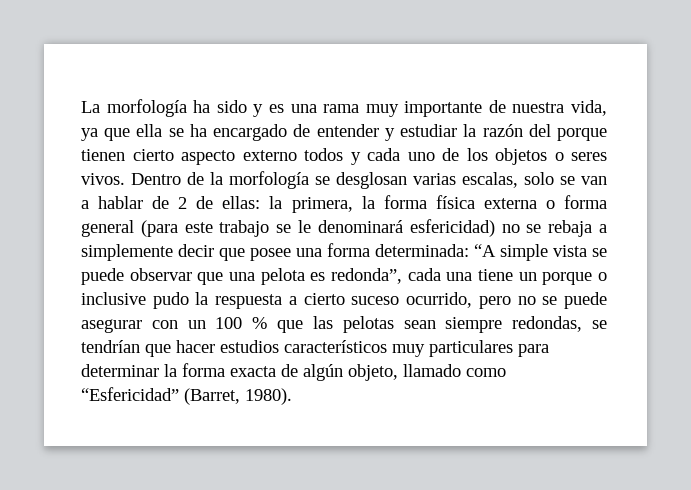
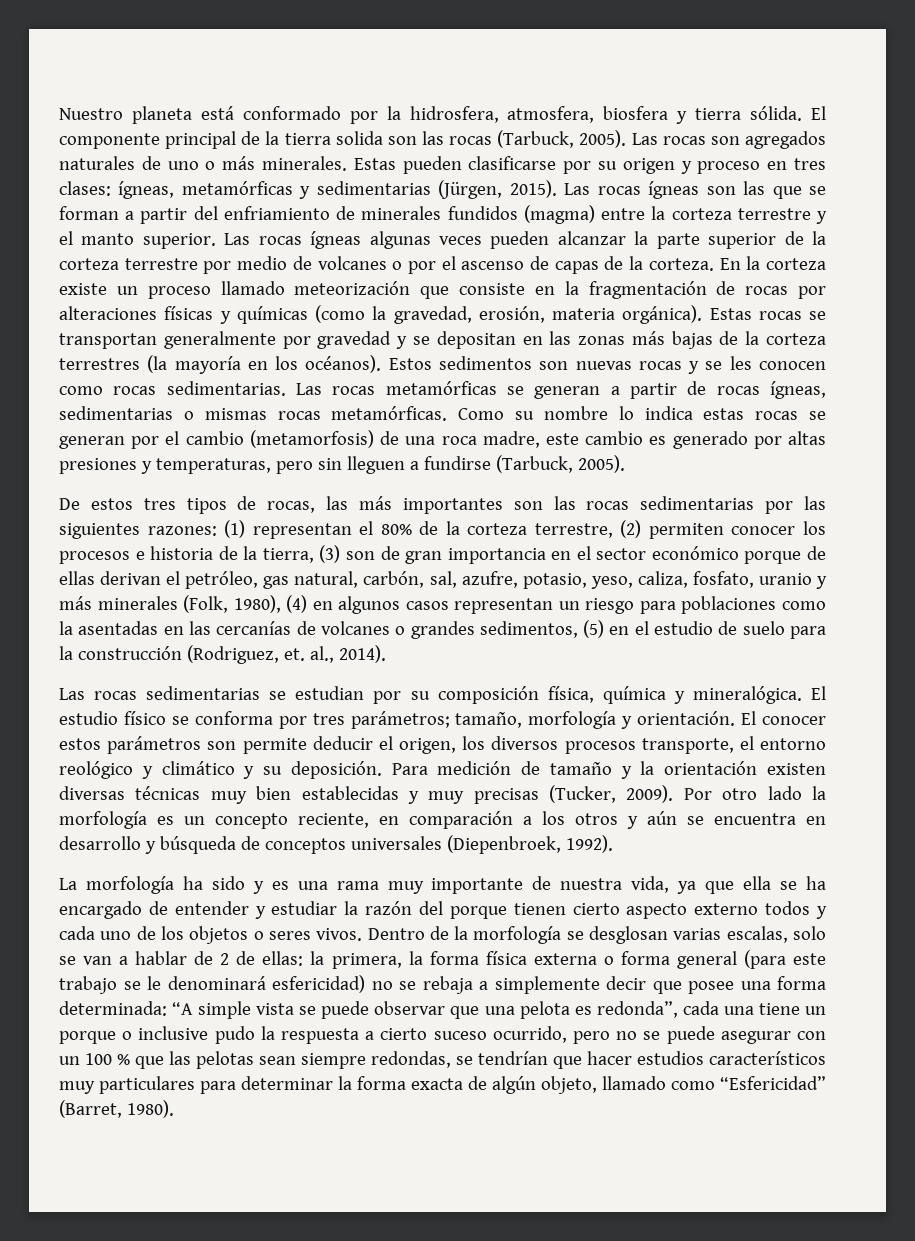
(81, 107) none -> [59,106,826,124] [59,130,826,149] [59,156,826,174] [59,180,826,199] [59,205,828,224] [59,231,827,249] [59,256,827,274] [59,281,826,299] [59,305,826,324] [59,331,827,349] [59,355,827,374] [59,381,827,399] [59,406,827,421] [59,430,826,449] [59,455,625,474] [59,496,827,514] [59,520,827,539] [59,545,826,564] [59,571,827,589] [59,595,827,614] [59,620,826,639] [59,645,386,664] [59,686,826,704] [59,711,826,729] [59,736,826,754] [59,761,826,779] [59,785,826,804] [59,811,826,829] [59,835,613,854] Nuestro planeta está conformado por la hidrosfera, atmosfera, biosfera y tierra sólida. El componente principal de la tierra solida son las rocas (Tarbuck, 2005). Las rocas son agregados naturales de uno o más minerales. Estas pueden clasificarse por su origen y proceso en tres clases: ígneas, metamórficas y sedimentarias (Jürgen, 2015). Las rocas ígneas son las que se forman a partir del enfriamiento de minerales fundidos (magma) entre la corteza terrestre y el manto superior. Las rocas ígneas algunas veces pueden alcanzar la parte superior de la corteza terrestre por medio de volcanes o por el ascenso de capas de la corteza. En la corteza existe un proceso llamado meteorización que consiste en la fragmentación de rocas por alteraciones físicas y químicas (como la gravedad, erosión, materia orgánica). Estas rocas se transportan generalmente por gravedad y se depositan en las zonas más bajas de la corteza terrestres (la mayoría en los océanos). Estos sedimentos son nuevas rocas y se les conocen como rocas sedimentarias. Las rocas metamórficas se generan a partir de rocas ígneas, sedimentarias o mismas rocas metamórficas. Como su nombre lo indica estas rocas se generan por el cambio (metamorfosis) de una roca madre, este cambio es generado por altas presiones y temperaturas, pero sin lleguen a fundirse (Tarbuck, 2005). // De estos tres tipos de rocas, las más importantes son las rocas sedimentarias por las siguientes razones: (1) representan el 80% de la corteza terrestre, (2) permiten conocer los procesos e historia de la tierra, (3) son de gran importancia en el sector económico porque de ellas derivan el petróleo, gas natural, carbón, sal, azufre, potasio, yeso, caliza, fosfato, uranio y más minerales (Folk, 1980), (4) en algunos casos representan un riesgo para poblaciones como la asentadas en las cercanías de volcanes o grandes sedimentos, (5) en el estudio de suelo para la construcción (Rodriguez, et. al., 2014). // Las rocas sedimentarias se estudian por su composición física, química y mineralógica. El estudio físico se conforma por tres parámetros; tamaño, morfología y orientación. El conocer estos parámetros son permite deducir el origen, los diversos procesos transporte, el entorno reológico y climático y su deposición. Para medición de tamaño y la orientación existen diversas técnicas muy bien establecidas y muy precisas (Tucker, 2009). Por otro lado la morfología es un concepto reciente, en comparación a los otros y aún se encuentra en desarrollo y búsqueda de conceptos universales (Diepenbroek, 1992). //

